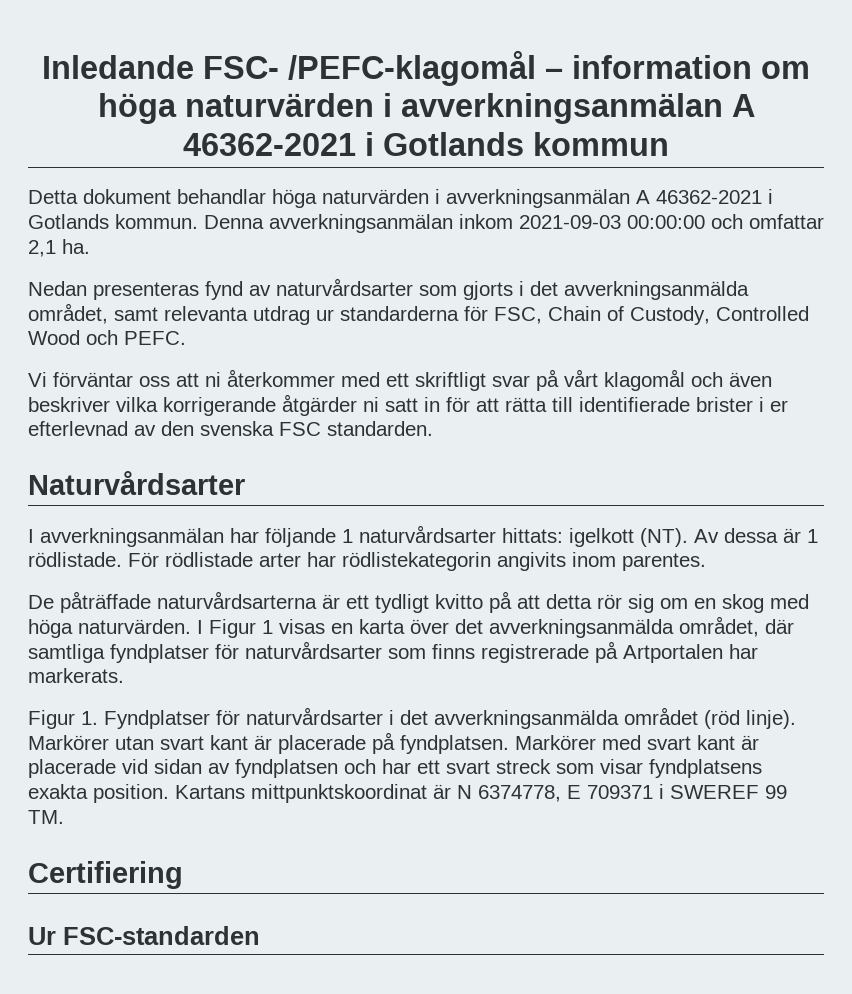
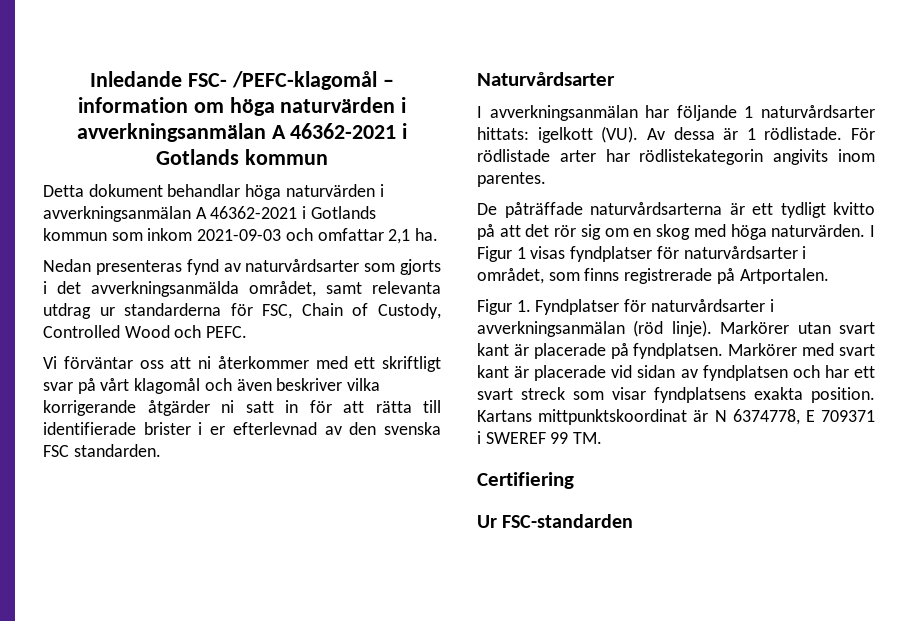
[115,214,453,233] kommun. Denna avverkningsanmälan -> [43,228,143,241] kommun som
[627,215,705,229] 00:00:00 -> (282, 235) none
[640,528,688,547] (NT). -> [601,126,639,143] (VU).
[546,594,592,609] detta -> [525,224,550,237] det
[331,616,794,638] [28,644,105,663] en karta över det avverkningsanmälda området, där samtliga -> (566, 252) none
(382, 650) none -> [802,246,807,259] [477,268,544,284] i området,
[623,644,758,663] [28,668,124,683] Artportalen har markerats. -> [739,268,829,284] Artportalen.
[400,707,698,729] det avverkningsanmälda området -> [477,321,625,337] avverkningsanmälan

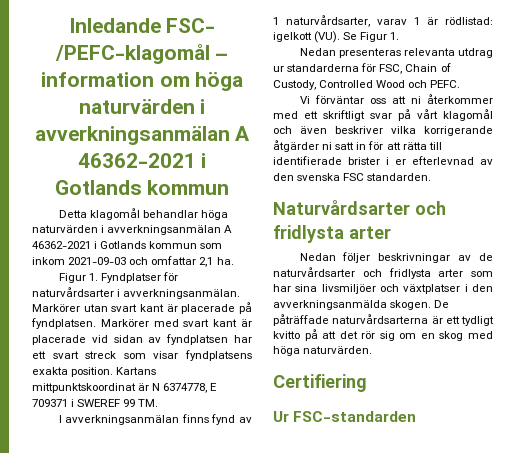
[88,184,163,197] dokument -> [89,208,140,220] klagomål
[43,259,441,275] [43,281,362,297] Nedan presenteras fynd av naturvårdsarter som gjorts i det avverkningsanmälda området, samt -> [58,272,178,283] [32,287,241,299] [32,302,252,314] [31,318,253,329] [32,334,252,345] [32,350,252,361] [32,367,157,377] [32,383,218,393] [32,399,159,407] [58,414,253,425] [273,15,493,27] [273,31,400,43] [299,48,401,58] Figur 1. Fyndplatser för naturvårdsarter i avverkningsanmälan. Markörer utan svart kant är placerade på fyndplatsen. Markörer med svart kant är placerade vid sidan av fyndplatsen har ett svart streck som visar fyndplatsens exakta position. Kartans mittpunktskoordinat är N 6374778, E 709371 i SWEREF 99 TM. // I avverkningsanmälan finns fynd av 1 naturvårdsarter, varav 1 är rödlistad: igelkott (VU). Se Figur 1. // Nedan presenteras
[477,105,875,121] [477,126,875,143] [477,149,875,165] [477,172,546,187] // I avverkningsanmälan har följande 1 naturvårdsarter hittats: igelkott (VU). Av dessa är 1 rödlistade. För rödlistade arter har rödlistekategorin angivits inom parentes. // -> [415,201,446,215] [273,225,391,243] [299,252,493,263] [273,267,493,279] [273,284,493,294] [273,300,432,310] och fridlysta arter // Nedan följer beskrivningar av de naturvårdsarter och fridlysta arter som har sina livsmiljöer och växtplatser i den avverkningsanmälda skogen.
[870,225,875,237] [477,246,807,262] [477,268,829,284] [477,299,774,315] [477,320,875,337] [477,343,875,359] [477,365,875,381] [477,387,875,403] [477,409,875,425] [477,431,603,444] I Figur 1 visas fyndplatser för naturvårdsarter i området, som finns registrerade på Artportalen. // Figur 1. Fyndplatser för naturvårdsarter i avverkningsanmälan (röd linje). Markörer utan svart kant är placerade på fyndplatsen. Markörer med svart kant är placerade vid sidan av fyndplatsen och har ett svart streck som visar fyndplatsens exakta position. Kartans mittpunktskoordinat är N 6374778, E 709371 i SWEREF 99 TM. -> (373, 350) none

